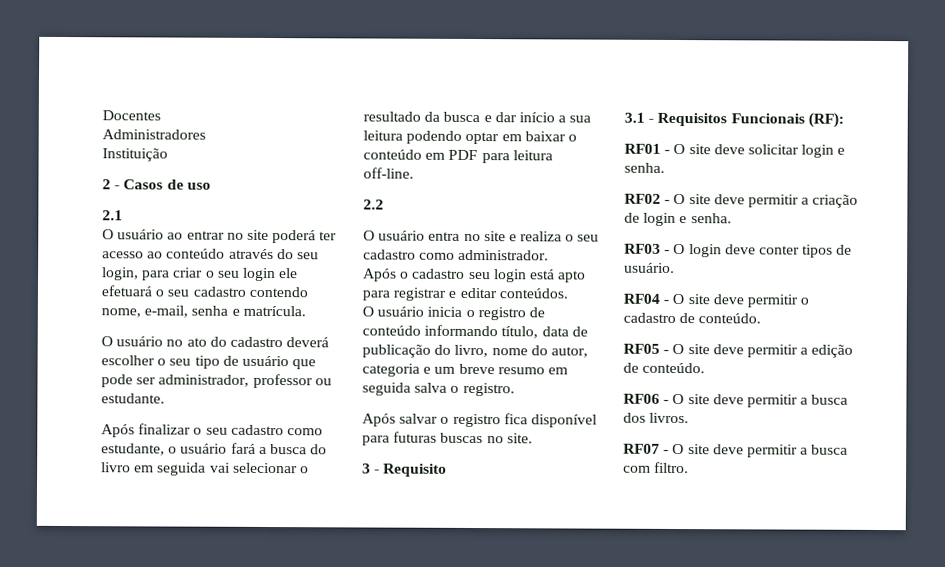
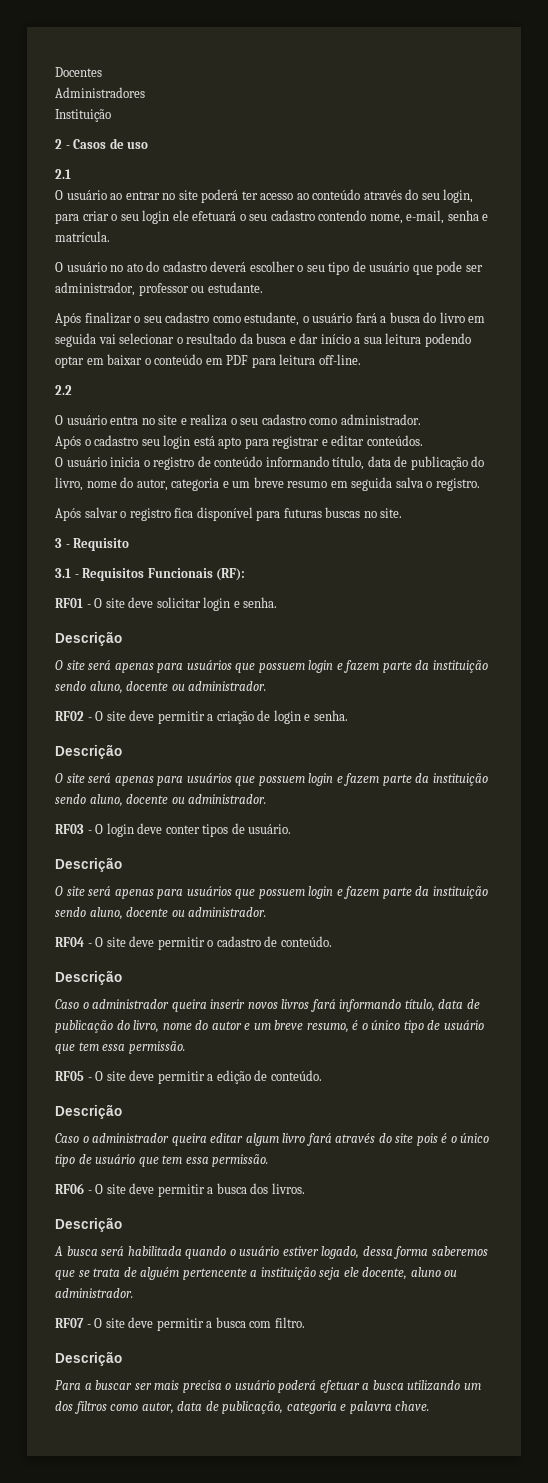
(665, 167) none -> [55,631,122,646] [55,660,488,673] [55,681,267,694] // Descrição // O site será apenas para usuários que possuem login e fazem parte da instituição sendo aluno, docente ou administrador.
(732, 218) none -> [55,744,122,759] [55,773,488,786] [55,794,267,807] // Descrição // O site será apenas para usuários que possuem login e fazem parte da instituição sendo aluno, docente ou administrador.
(675, 267) none -> [55,857,122,872] [55,886,488,899] [55,907,267,920] // Descrição // O site será apenas para usuários que possuem login e fazem parte da instituição sendo aluno, docente ou administrador.
(762, 318) none -> [55,970,122,985] [55,999,480,1012] [55,1020,484,1033] [55,1041,185,1054] // Descrição // Caso o administrador queira inserir novos livros fará informando título, data de publicação do livro, nome do autor e um breve resumo, é o único tipo de usuário que tem essa permissão.
(706, 368) none -> [55,1104,122,1119] [55,1133,490,1146] [55,1154,269,1167] // Descrição // Caso o administrador queira editar algum livro fará através do site pois é o único tipo de usuário que tem essa permissão.
(690, 418) none -> [55,1217,122,1232] [54,1246,488,1259] [55,1267,458,1280] [55,1288,133,1298] // Descrição // A busca será habilitada quando o usuário estiver logado, dessa forma saberemos que se trata de alguém pertencente a instituição seja ele docente, aluno ou administrador.
(690, 467) none -> [55,1351,122,1366] [55,1380,481,1393] [55,1401,430,1414] // Descrição // Para a buscar ser mais precisa o usuário poderá efetuar a busca utilizando um dos filtros como autor, data de publicação, categoria e palavra chave.

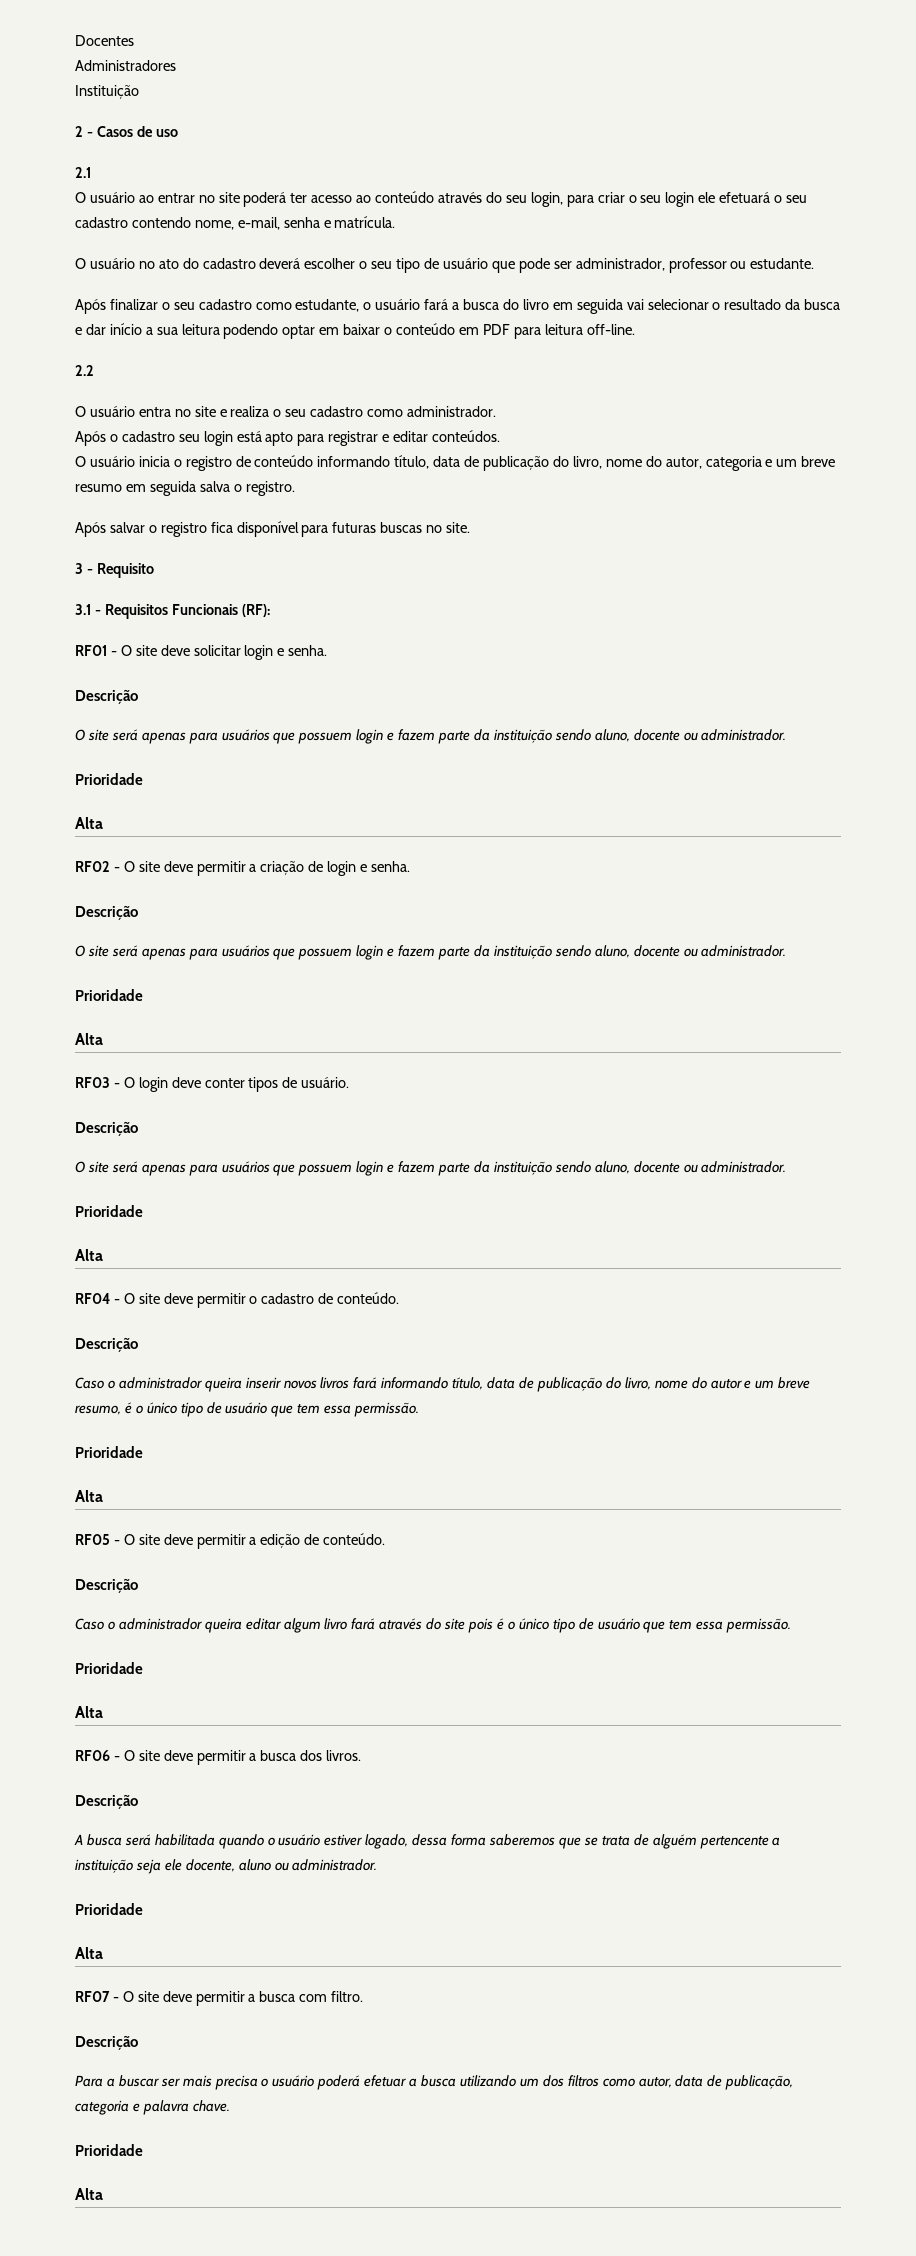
(267, 686) none -> [75,773,143,785] [75,817,103,829] // Prioridade // Alta
(267, 799) none -> [75,989,143,1001] [75,1033,103,1045] // Prioridade // Alta
(267, 912) none -> [75,1205,143,1217] [75,1249,103,1261] // Prioridade // Alta
(185, 1047) none -> [75,1446,143,1458] [75,1490,103,1502] // Prioridade // Alta
(269, 1160) none -> [75,1662,143,1674] [75,1706,103,1718] // Prioridade // Alta
(133, 1293) none -> [75,1903,143,1915] [75,1947,103,1959] // Prioridade // Alta
(430, 1406) none -> [75,2144,143,2156] [75,2188,103,2200] // Prioridade // Alta

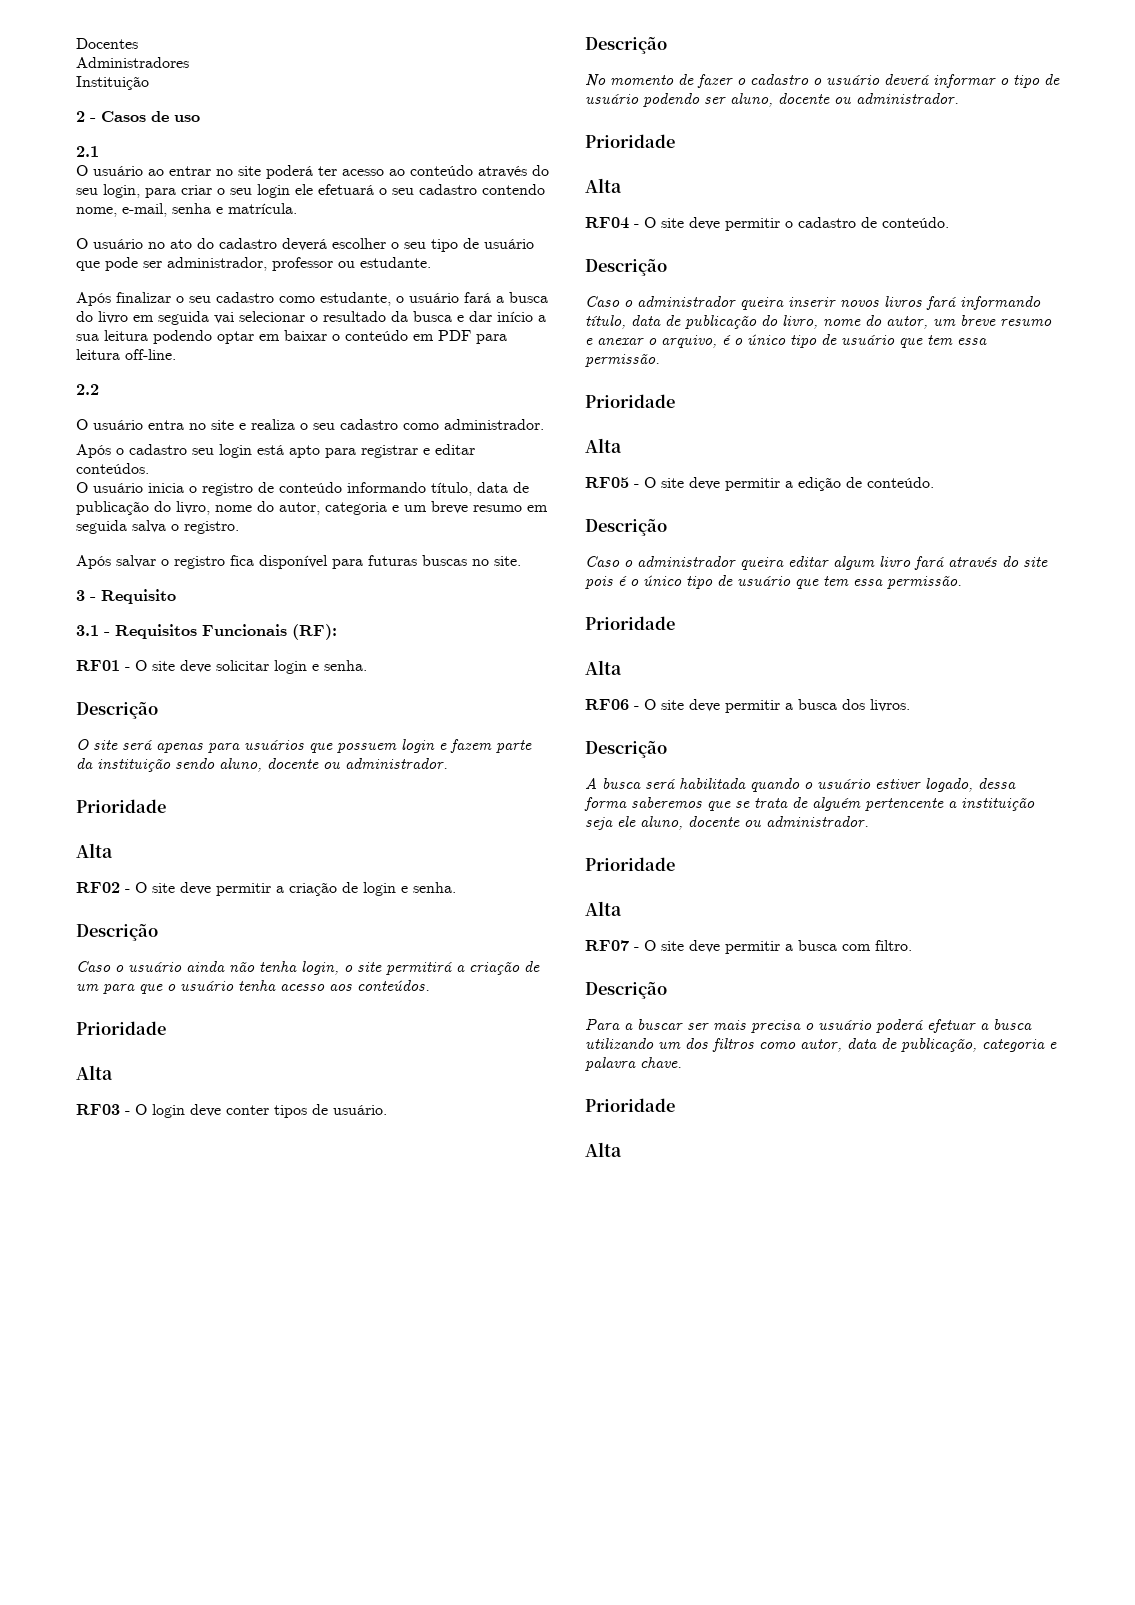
[75,945,787,960] O site será apenas para usuários que possuem login e fazem parte da instituição sendo aluno, docente ou administrador. -> [76,961,540,975] [76,980,430,994] Caso o usuário ainda não tenha login, o site permitirá a criação de um para que o usuário tenha acesso aos conteúdos.
[75,1161,591,1176] O site será apenas para usuários que possuem login e fazem parte da instituição sendo -> [585,74,1060,88] [585,93,726,107] No momento de fazer o cadastro o usuário deverá informar o tipo de usuário podendo ser
[710,1377,811,1389] [75,1405,121,1415] autor e um breve resumo, -> [886,315,1052,329] [585,335,717,348] autor, um breve resumo e anexar o arquivo,
[185,1859,271,1872] docente, aluno -> [640,816,740,830] aluno, docente

